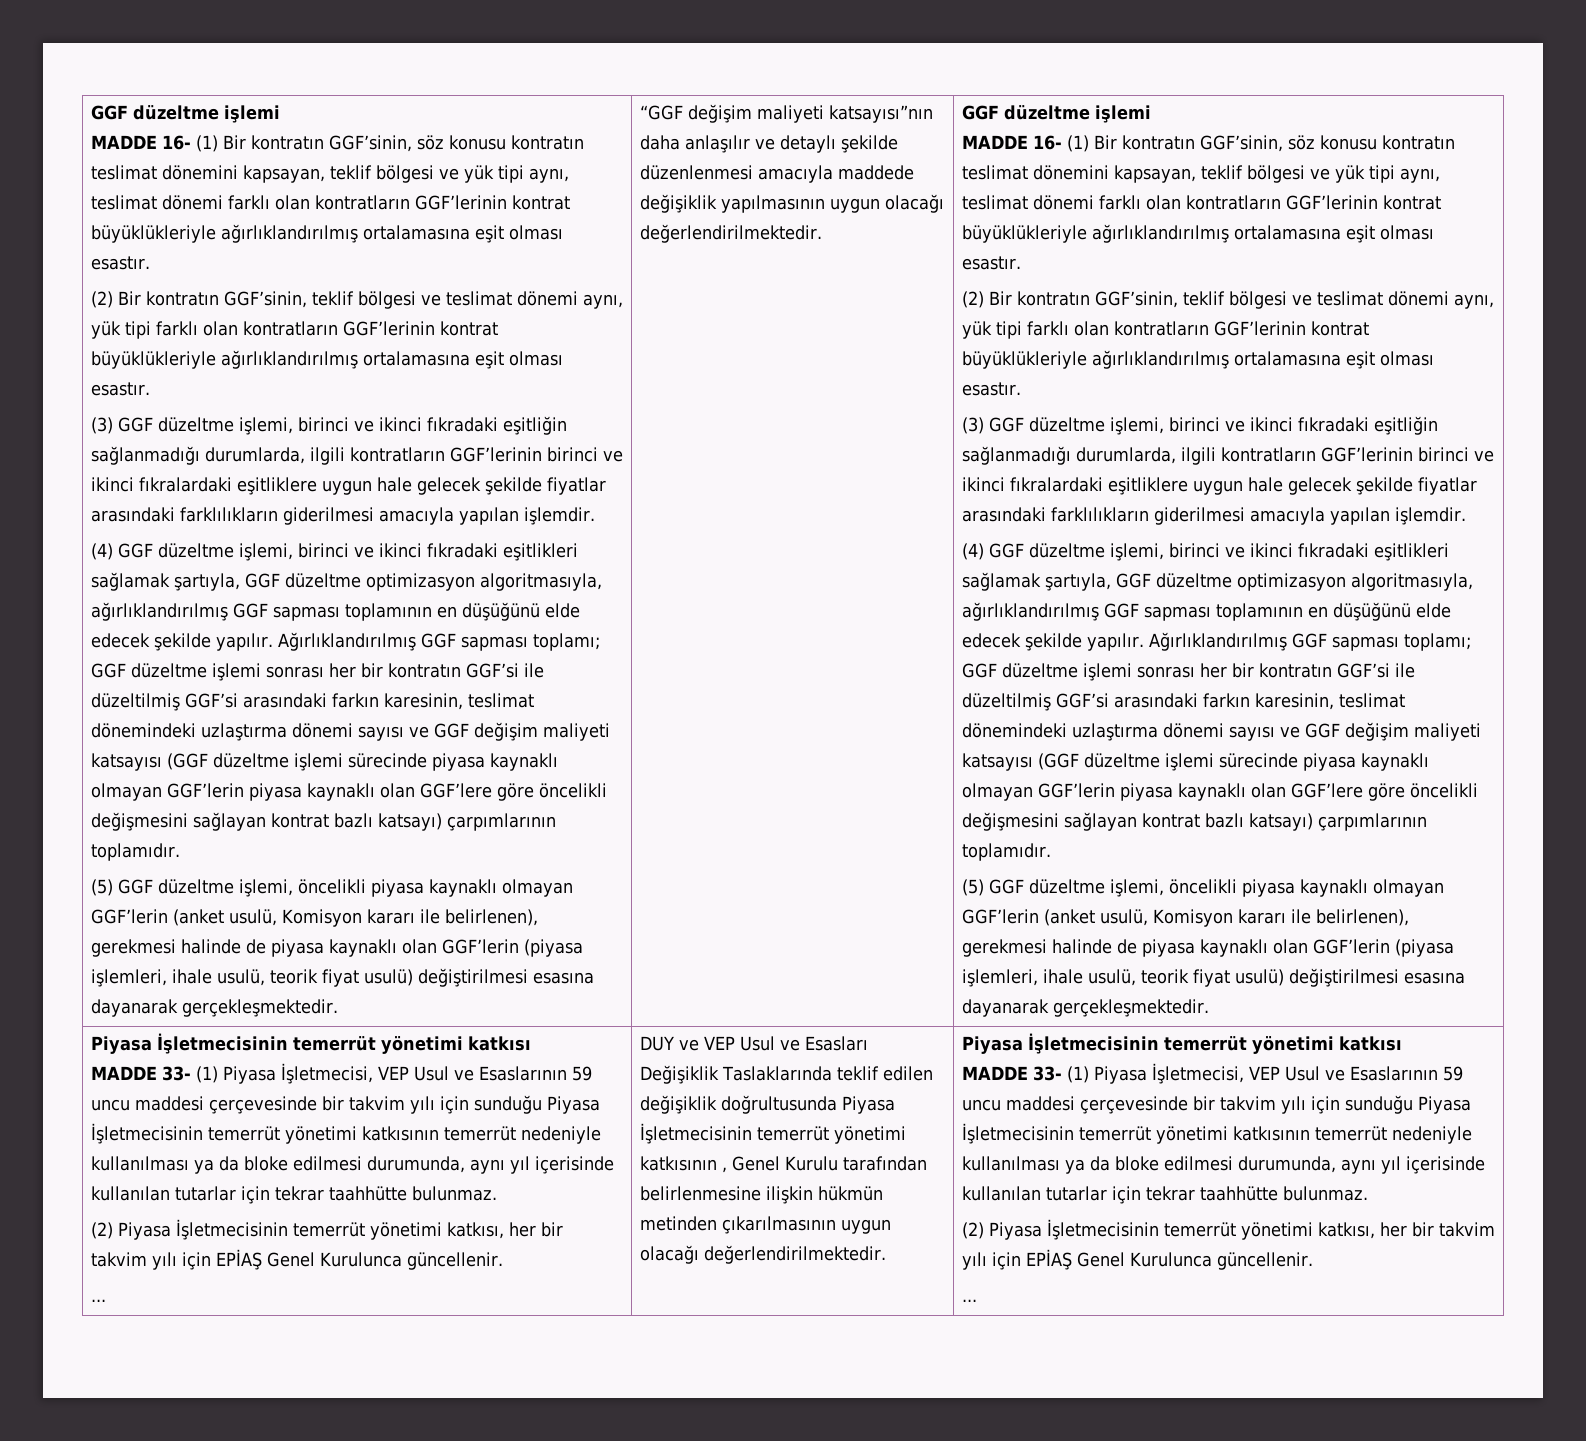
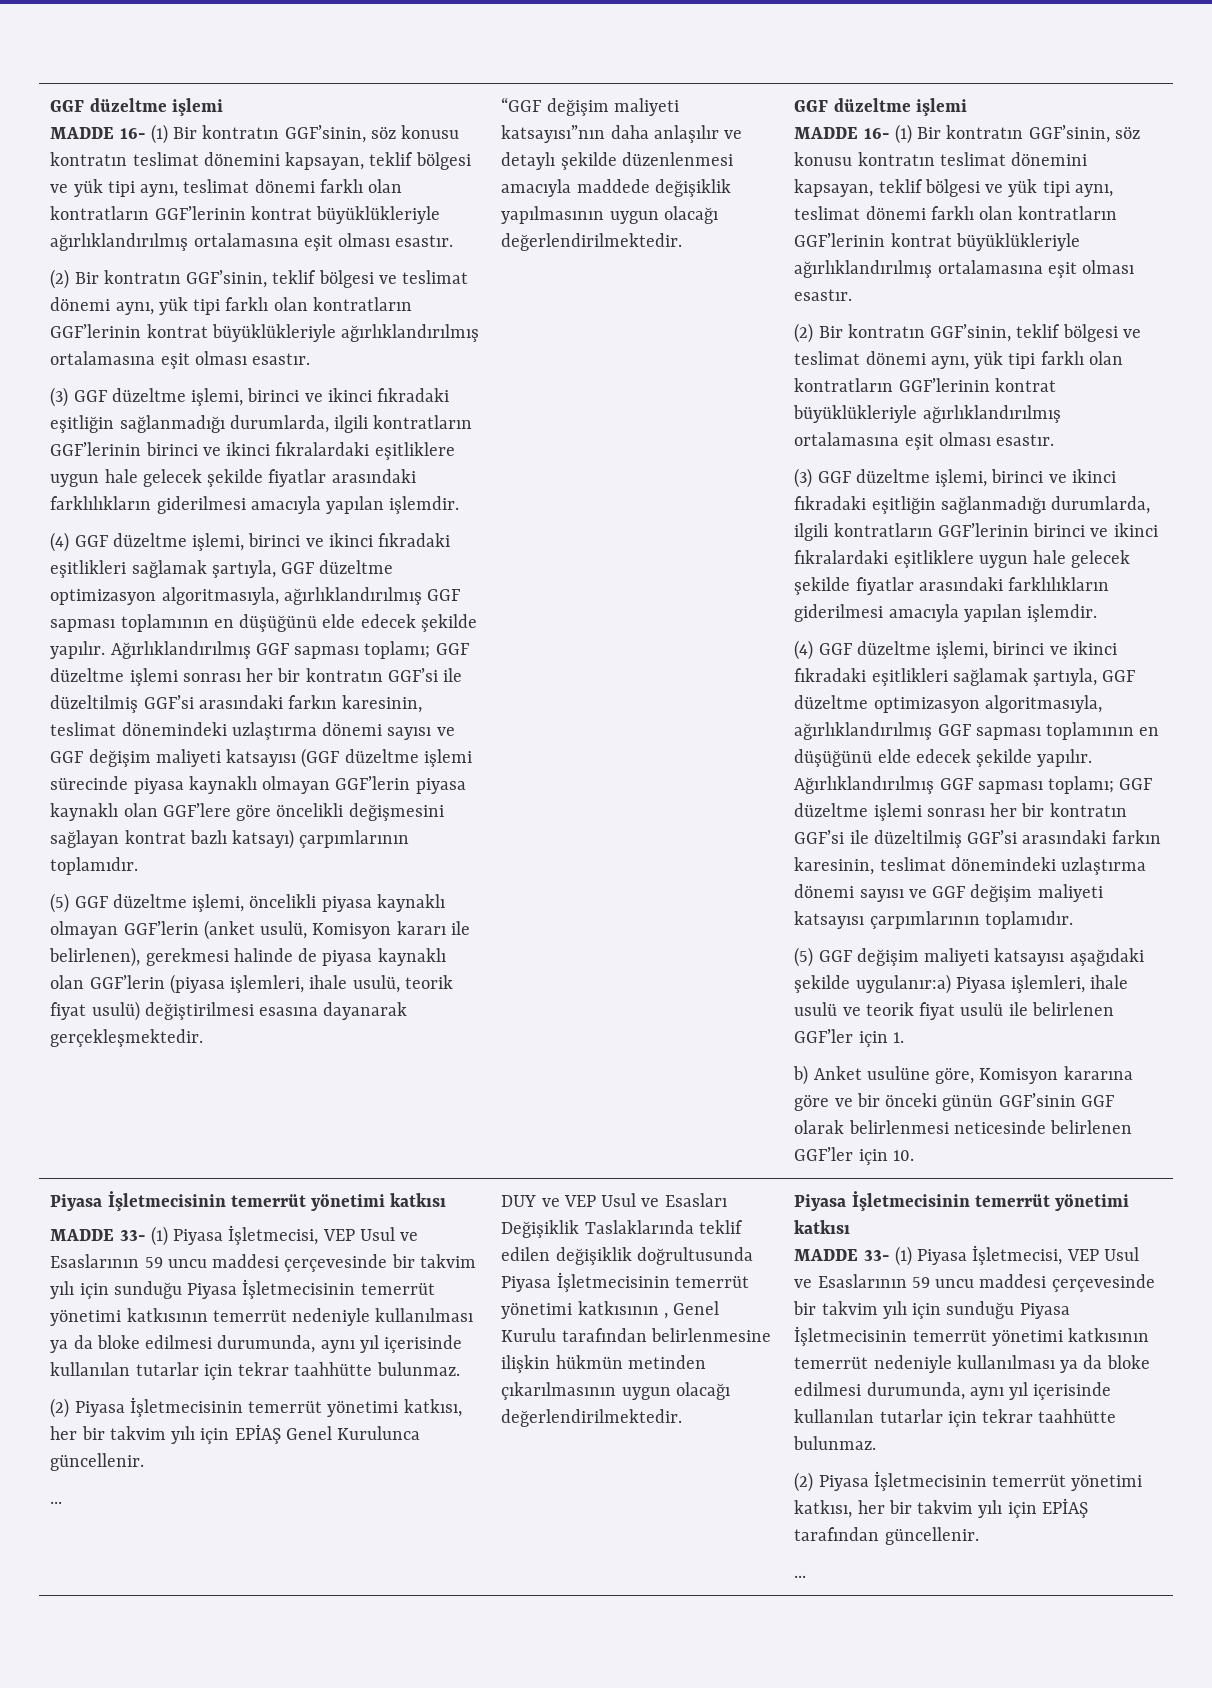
[1037,753,1429,771] [961,783,1478,801] [961,812,1427,831] [961,843,1051,861] [961,879,1444,897] [961,909,1409,927] [961,939,1454,957] [961,968,1465,987] [961,999,1209,1017] (GGF düzeltme işlemi sürecinde piyasa kaynaklı olmayan GGF’lerin piyasa kaynaklı olan GGF’lere göre öncelikli değişmesini sağlayan kontrat bazlı katsayı) çarpımlarının toplamıdır. // (5) GGF düzeltme işlemi, öncelikli piyasa kaynaklı olmayan GGF’lerin (anket usulü, Komisyon kararı ile belirlenen), gerekmesi halinde de piyasa kaynaklı olan GGF’lerin (piyasa işlemleri, ihale usulü, teorik fiyat usulü) değiştirilmesi esasına dayanarak gerçekleşmektedir. -> [869,911,1073,929] [794,947,1144,967] [794,974,1129,994] [794,1002,1114,1020] [794,1029,904,1047] [793,1065,1133,1085] [794,1093,1114,1111] [794,1120,1133,1134] [794,1147,914,1165] çarpımlarının toplamıdır. // (5) GGF değişim maliyeti katsayısı aşağıdaki şekilde uygulanır:a) Piyasa işlemleri, ihale usulü ve teorik fiyat usulü ile belirlenen GGF’ler için 1. // b) Anket usulüne göre, Komisyon kararına göre ve bir önceki günün GGF’sinin GGF olarak belirlenmesi neticesinde belirlenen GGF’ler için 10.
[1076,1252,1212,1267] Genel Kurulunca -> [794,1527,880,1541] tarafından

